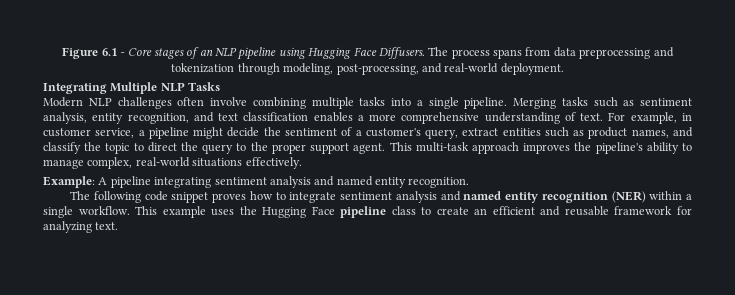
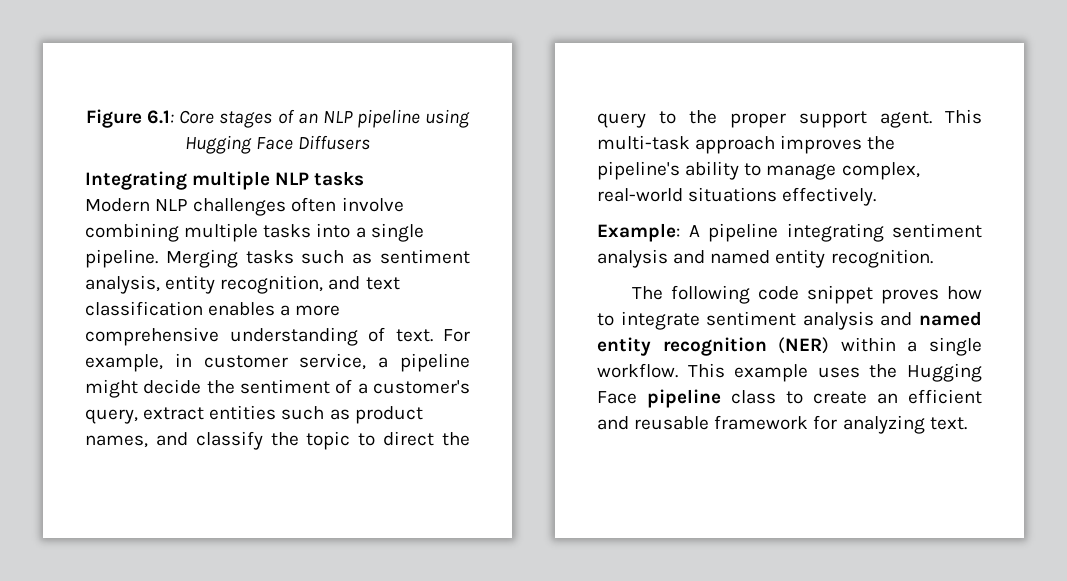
[101,48,126,56] 6.1 - -> [147,110,175,124] 6.1:
[378,47,674,59] [171,63,564,75] [43,82,221,94] Diffusers. The process spans from data preprocessing and tokenization through modeling, post-processing, and real-world deployment. // Integrating Multiple NLP Tasks -> [298,135,371,150] [85,171,365,190] Diffusers // Integrating multiple NLP tasks

